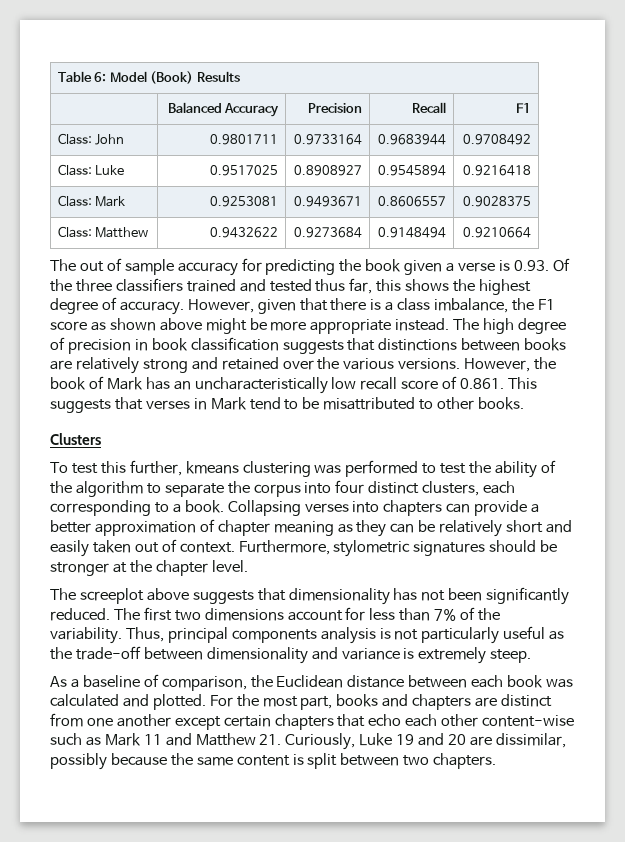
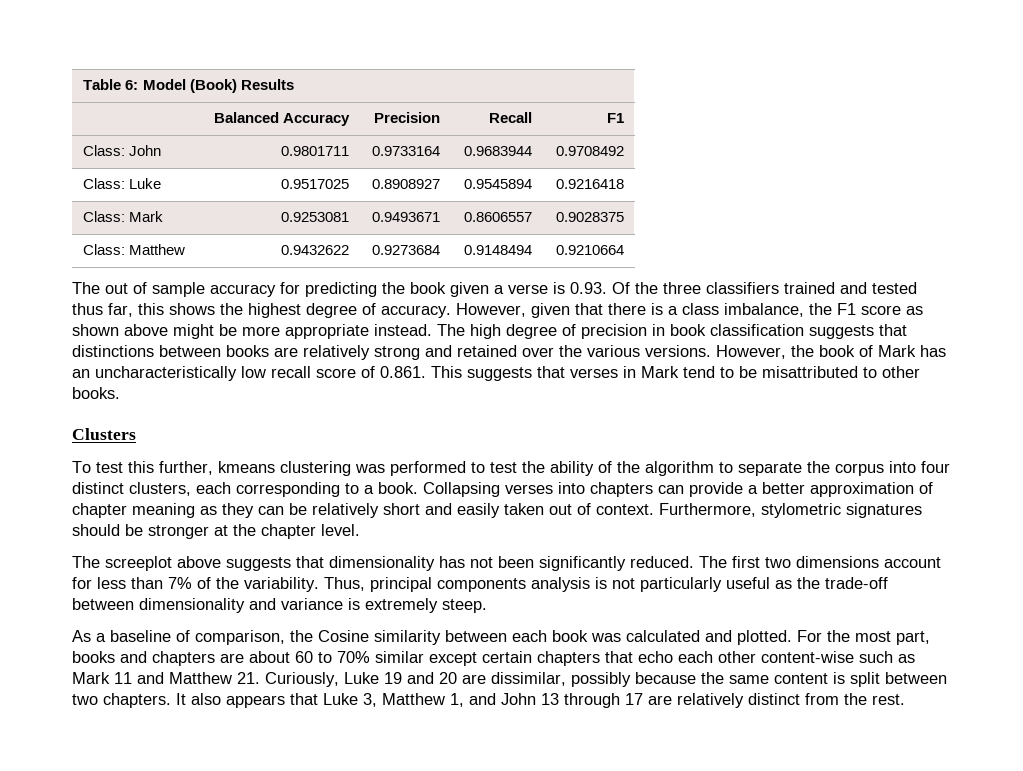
[276,675,405,688] Euclidean distance -> [318,630,441,645] Cosine similarity
[501,694,553,707] [50,713,171,727] distinct from one another -> [249,651,424,663] about 60 to 70% similar
(497, 761) none -> [176,693,905,708] It also appears that Luke 3, Matthew 1, and John 13 through 17 are relatively distinct from the rest.

